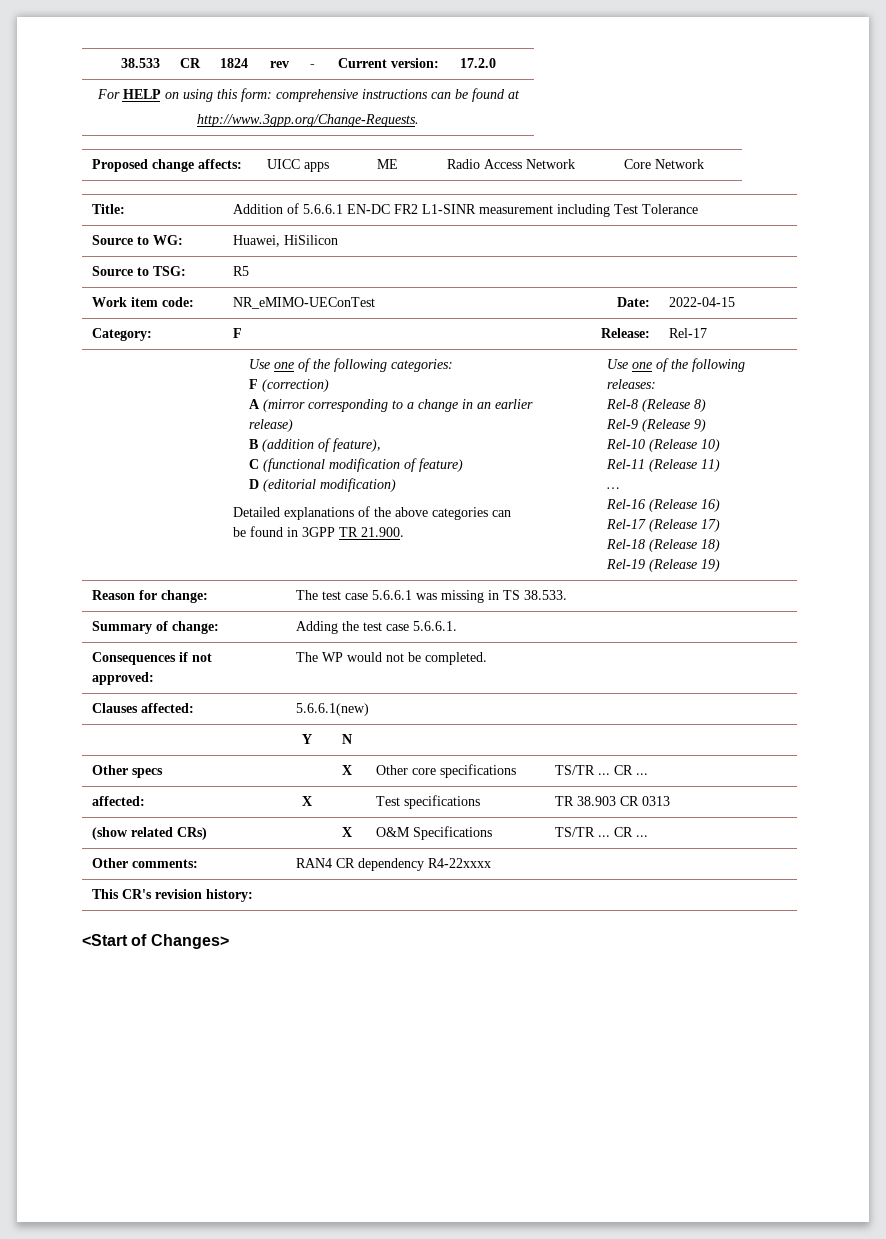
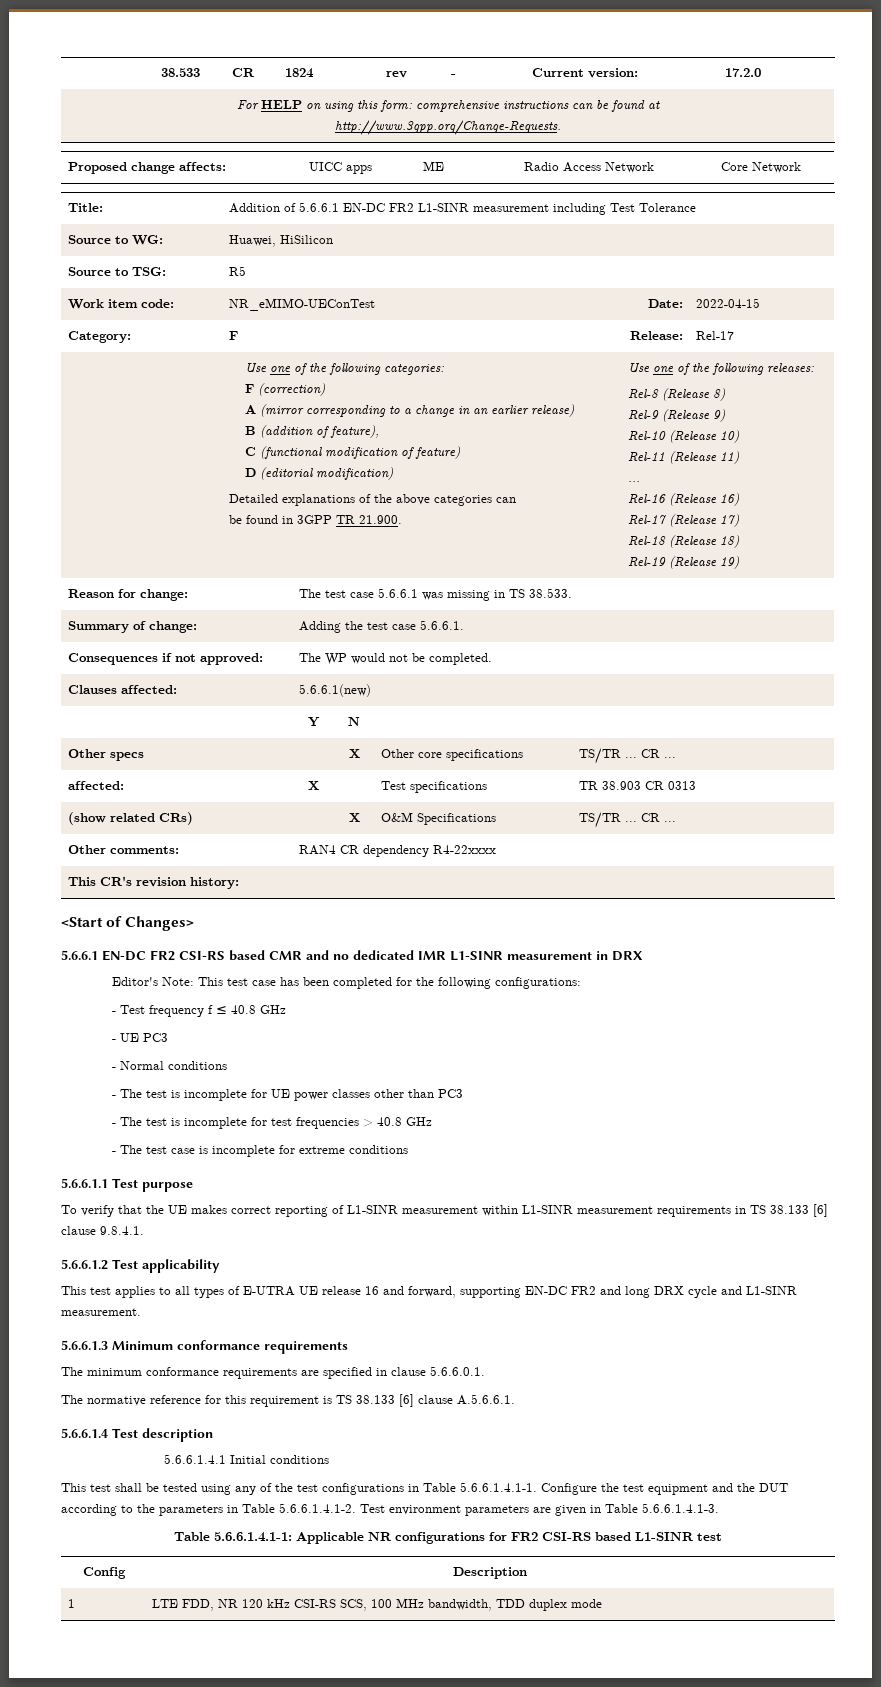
(229, 941) none -> [61,950,643,961] [112,977,582,989] [112,1005,287,1017] [112,1033,169,1042] [112,1061,228,1070] [112,1089,464,1101] [112,1117,433,1129] [112,1145,409,1157] [61,1178,193,1192] [61,1204,828,1217] [61,1226,144,1235] [61,1259,220,1273] [61,1286,797,1298] [61,1308,141,1316] [61,1340,348,1354] [61,1366,485,1379] [61,1394,515,1407] [61,1428,213,1442] [163,1454,329,1464] [61,1482,788,1495] [61,1503,719,1516] [174,1532,722,1544] [82,1567,126,1579] [453,1567,527,1579] [68,1599,76,1608] [152,1598,603,1611] // 5.6.6.1 EN-DC FR2 CSI-RS based CMR and no dedicated IMR L1-SINR measurement in DRX // Editor's Note: This test case has been completed for the following configurations: // - Test frequency f ≤ 40.8 GHz // - UE PC3 // - Normal conditions // - The test is incomplete for UE power classes other than PC3 // - The test is incomplete for test frequencies > 40.8 GHz // - The test case is incomplete for extreme conditions // 5.6.6.1.1 Test purpose // To verify that the UE makes correct reporting of L1-SINR measurement within L1-SINR measurement requirements in TS 38.133 [6] clause 9.8.4.1. // 5.6.6.1.2 Test applicability // This test applies to all types of E-UTRA UE release 16 and forward, supporting EN-DC FR2 and long DRX cycle and L1-SINR measurement. // 5.6.6.1.3 Minimum conformance requirements // The minimum conformance requirements are specified in clause 5.6.6.0.1. // The normative reference for this requirement is TS 38.133 [6] clause A.5.6.6.1. // 5.6.6.1.4 Test description // 5.6.6.1.4.1 Initial conditions // This test shall be tested using any of the test configurations in Table 5.6.6.1.4.1-1. Configure the test equipment and the DUT according to the parameters in Table 5.6.6.1.4.1-2. Test environment parameters are given in Table 5.6.6.1.4.1-3. // Table 5.6.6.1.4.1-1: Applicable NR configurations for FR2 CSI-RS based L1-SINR test // Config | Description // 1 | LTE FDD, NR 120 kHz CSI-RS SCS, 100 MHz bandwidth, TDD duplex mode

